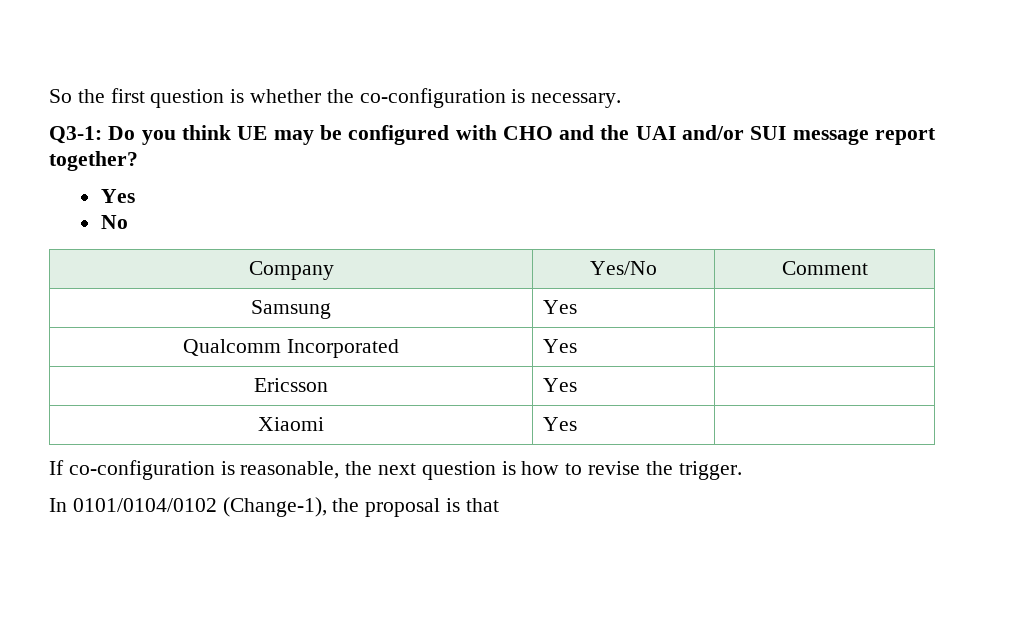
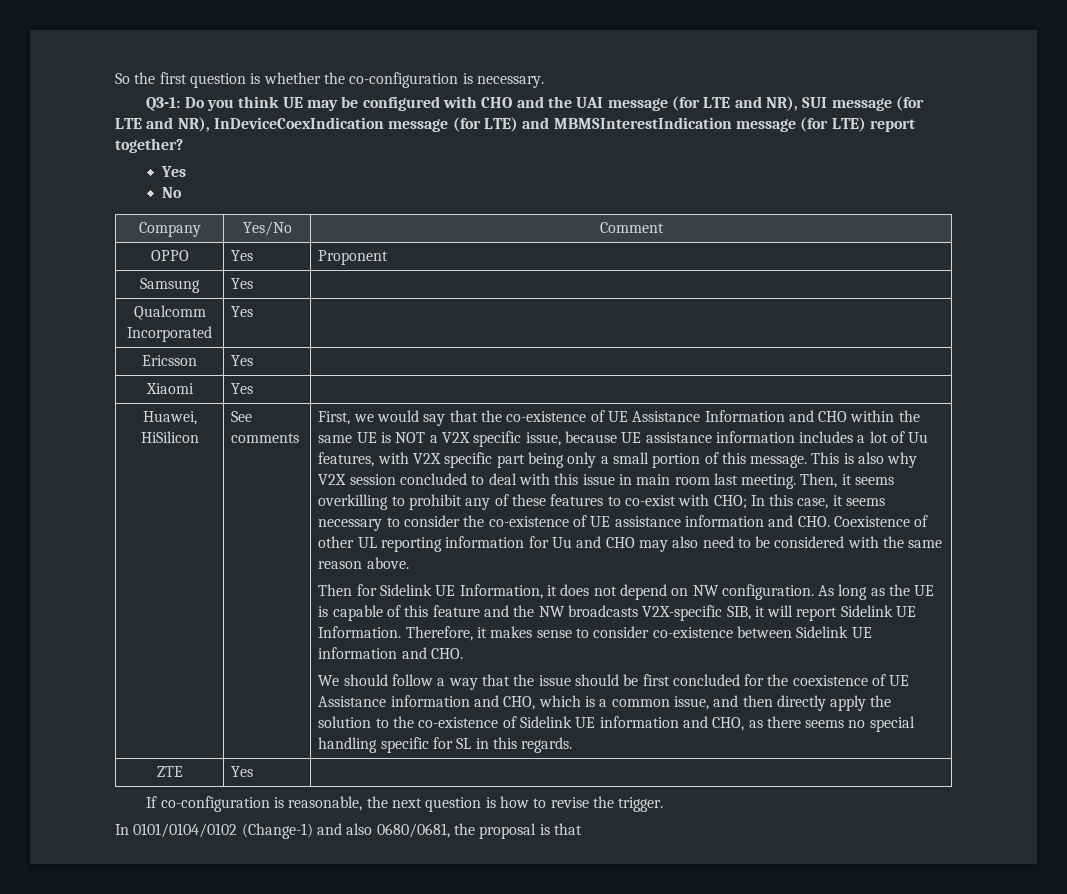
[682,125,869,145] and/or SUI message -> [607,96,924,111] [115,117,866,132] message (for LTE and NR), SUI message (for LTE and NR), InDeviceCoexIndication message (for LTE) and MBMSInterestIndication message (for LTE)
(868, 268) none -> [150,250,189,261] [231,250,254,261] [318,250,389,265] // OPPO | Yes | Proponent
(578, 424) none -> [142,411,197,425] [140,431,199,443] [231,411,253,422] [231,433,300,443] [318,410,920,426] [318,431,929,447] [318,452,918,468] [318,473,895,489] [318,494,886,510] [318,515,929,531] [318,536,943,552] [318,557,409,569] [318,584,935,600] [318,605,917,621] [318,626,872,641] [318,647,463,659] [318,674,910,690] [318,695,892,711] [318,716,915,732] [318,737,573,753] [156,766,183,777] [231,766,254,777] // Huawei, HiSilicon | See comments | First, we would say that the co-existence of UE Assistance Information and CHO within the same UE is NOT a V2X specific issue, because UE assistance information includes a lot of Uu features, with V2X specific part being only a small portion of this message. This is also why V2X session concluded to deal with this issue in main room last meeting. Then, it seems overkilling to prohibit any of these features to co-exist with CHO; In this case, it seems necessary to consider the co-existence of UE assistance information and CHO. Coexistence of other UL reporting information for Uu and CHO may also need to be considered with the same reason above. // Then for Sidelink UE Information, it does not depend on NW configuration. As long as the UE is capable of this feature and the NW broadcasts V2X-specific SIB, it will report Sidelink UE Information. Therefore, it makes sense to consider co-existence between Sidelink UE information and CHO. // We should follow a way that the issue should be first concluded for the coexistence of UE Assistance information and CHO, which is a common issue, and then directly apply the solution to the co-existence of Sidelink UE information and CHO, as there seems no special handling specific for SL in this regards. // ZTE | Yes |
[222,497,327,517] (Change-1), -> [241,823,450,839] (Change-1) and also 0680/0681,

